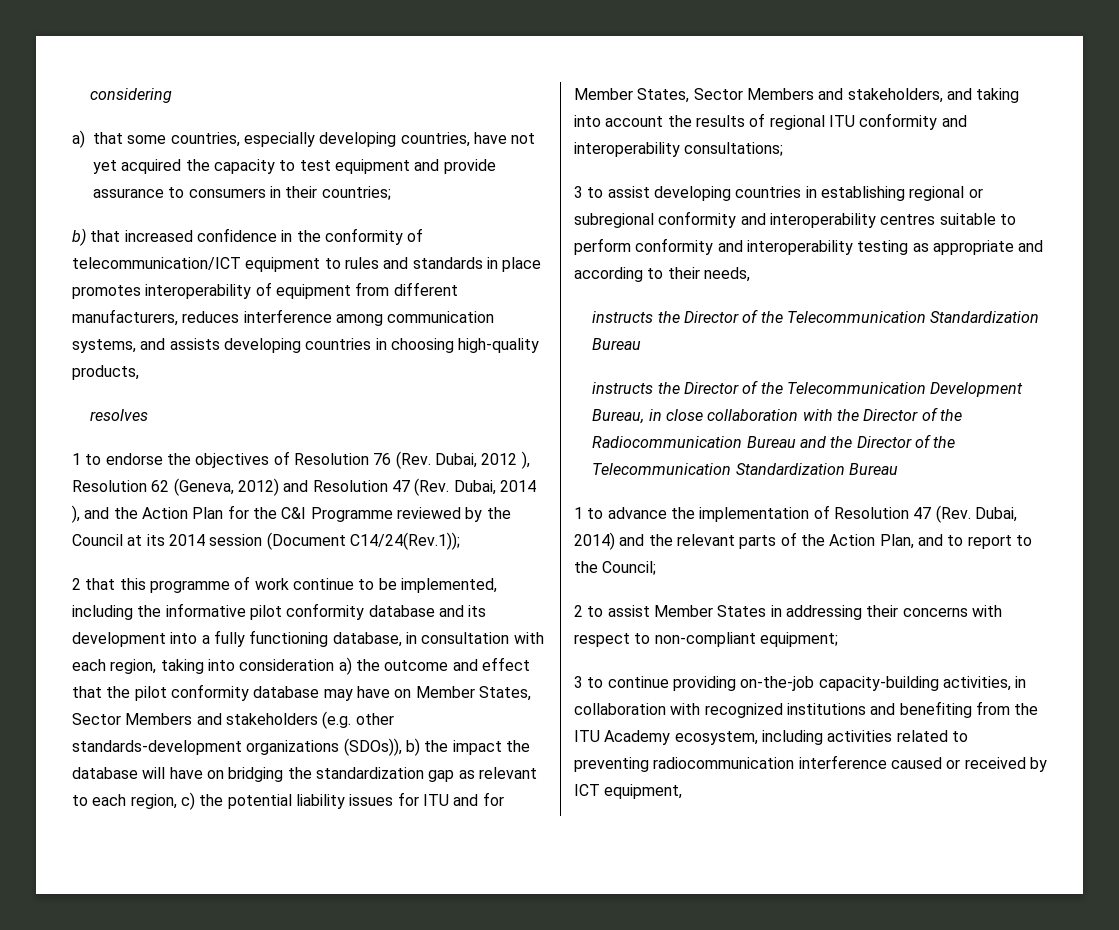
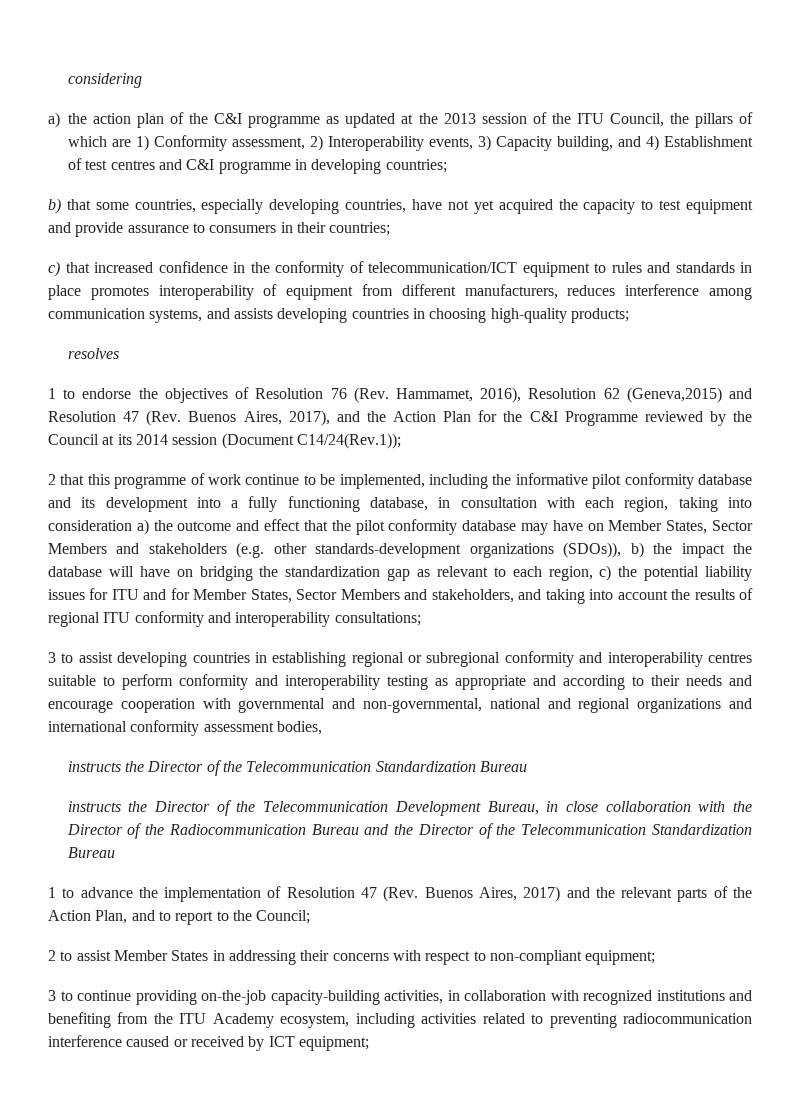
(85, 139) none -> [68,112,753,128] [68,135,753,151] [68,158,447,174] [48,198,61,214] the action plan of the C&I programme as updated at the 2013 session of the ITU Council, the pillars of which are 1) Conformity assessment, 2) Interoperability events, 3) Capacity building, and 4) Establishment of test centres and C&I programme in developing countries; // b)
[72,228,86,246] b) -> [48,261,60,277] c)
[72,365,139,380] products, -> [570,308,629,323] products;
[434,451,530,469] [72,478,279,496] Dubai, 2012 ), Resolution 62 (Geneva, 2012) -> [395,387,722,403] Hammamet, 2016), Resolution 62 (Geneva,2015)
[453,480,536,495] [72,505,80,523] Dubai, 2014 ), -> [188,410,330,426] Buenos Aires, 2017),
[703,267,750,282] needs, -> [686,675,752,686] [48,698,752,713] [48,720,322,736] needs and encourage cooperation with governmental and non-governmental, national and regional organizations and international conformity assessment bodies,
[974,507,1017,522] [574,532,615,550] Dubai, 2014) -> [424,886,561,902] Buenos Aires, 2017)
[604,784,683,799] equipment, -> [298,1036,369,1051] equipment;

